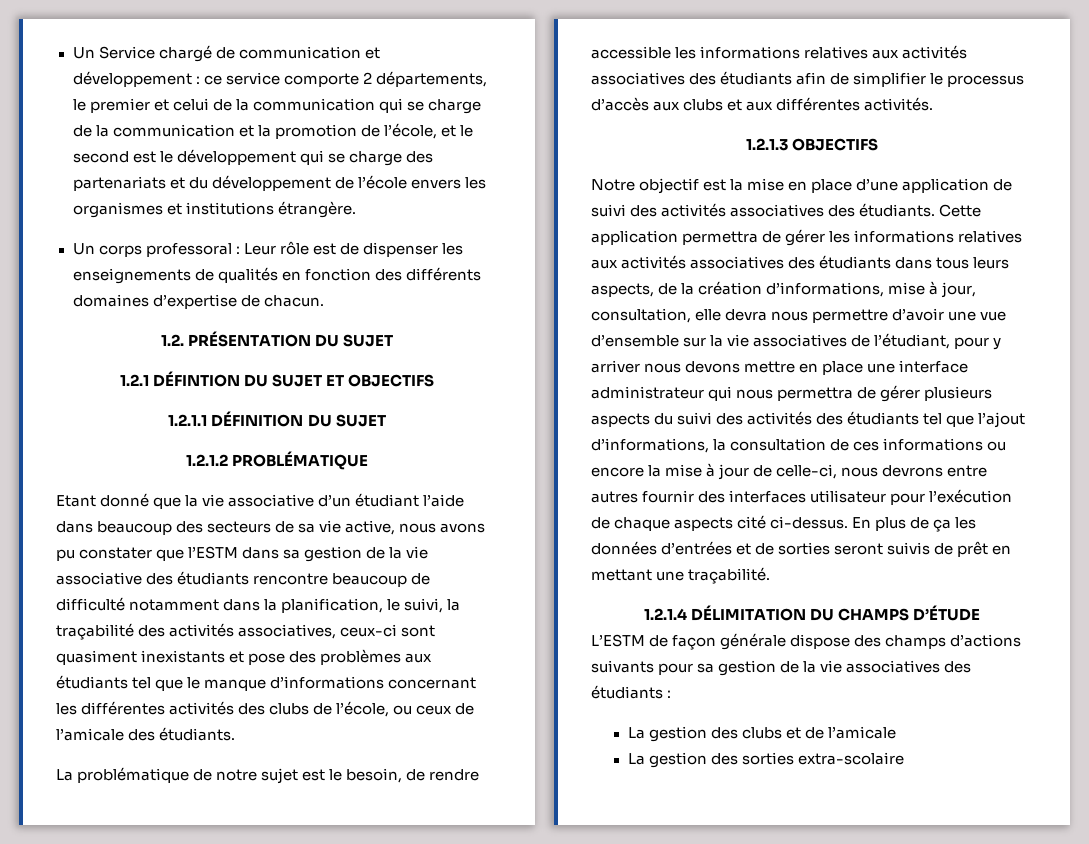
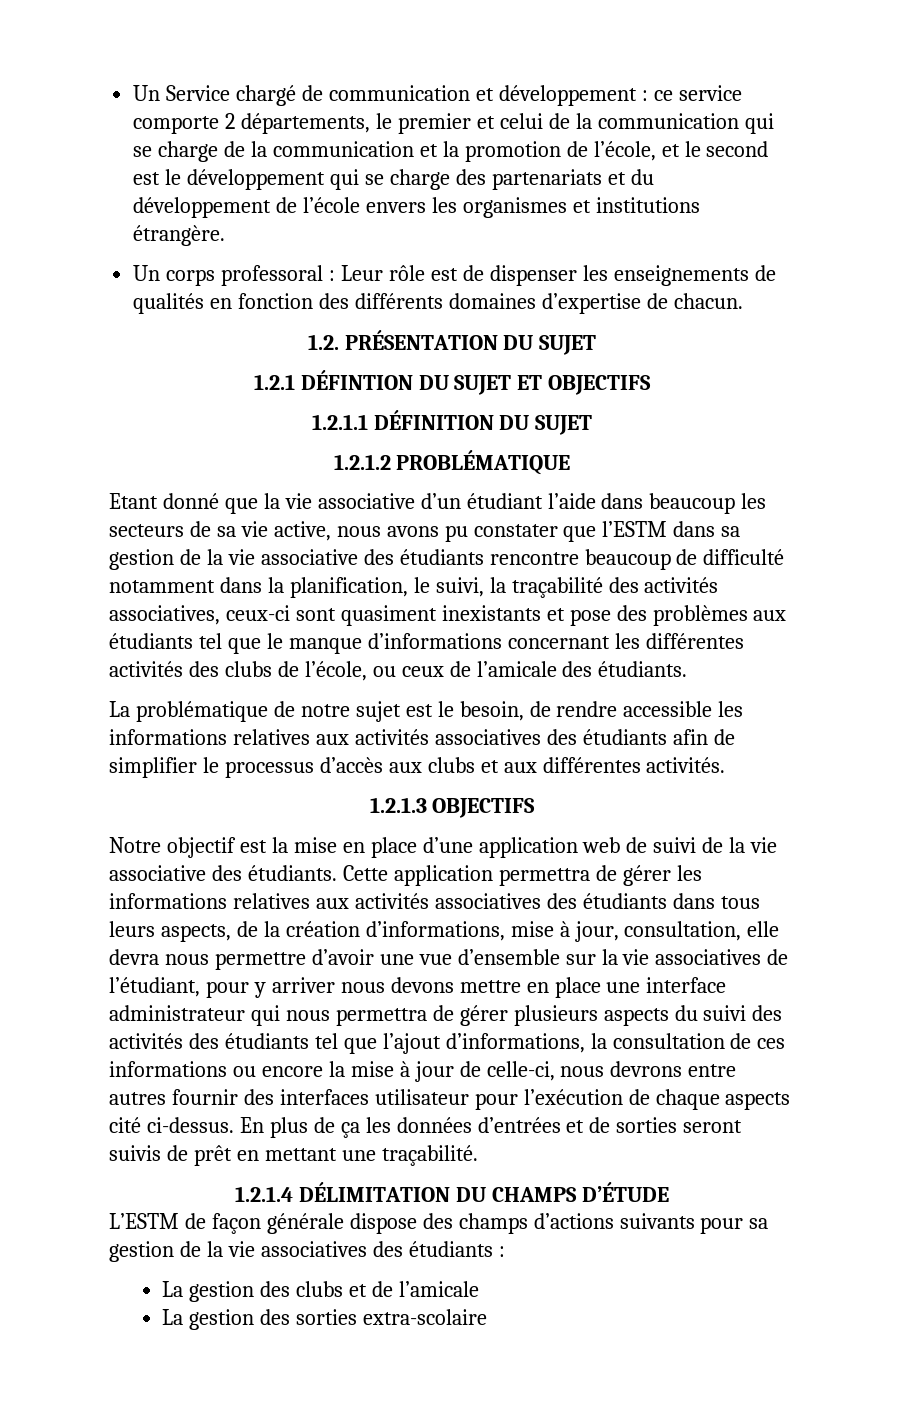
[176,521,204,533] des -> [741,493,767,509] les
(990, 185) none -> [582,837,621,853] web
[630,203,825,217] des activités associatives -> [702,837,778,853] [109,865,206,881] de la vie associative

